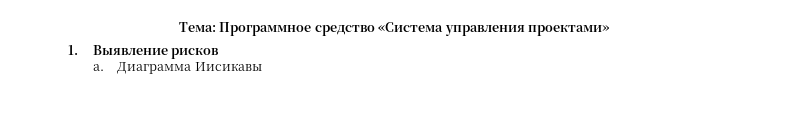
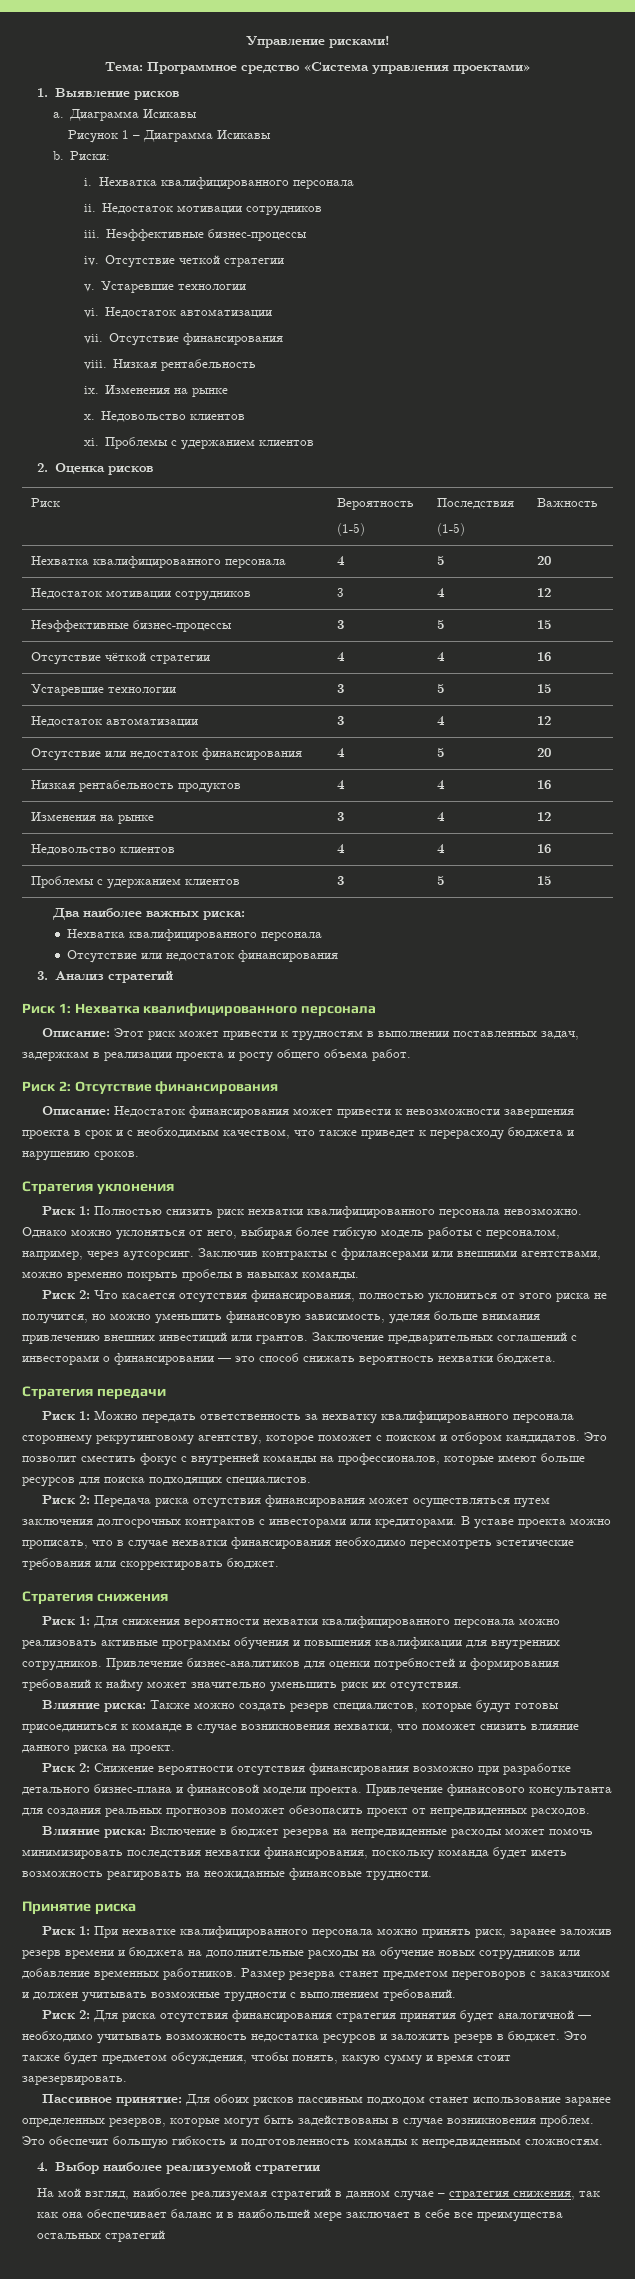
(179, 27) none -> [245,35,390,48] Управление рисками! //
[194,62,262,71] Иисикавы -> [143,109,198,119] [68,130,272,143] [52,151,111,160] [83,177,354,189] [83,203,323,216] [83,229,308,241] [83,255,285,268] [83,281,247,293] [83,307,273,318] [83,333,284,346] [83,359,257,371] [83,385,229,397] [83,411,246,422] [83,437,315,450] [37,463,153,475] [30,498,60,507] [336,498,414,510] [336,523,365,536] [436,498,514,509] [436,523,465,536] [536,498,598,507] [30,556,286,568] [336,556,345,566] [436,556,444,565] [536,556,551,565] [30,588,251,601] [336,588,344,597] [436,588,445,598] [536,588,551,597] [30,620,232,632] [336,620,344,629] [436,620,444,629] [536,620,551,629] [30,652,210,665] [336,652,345,662] [436,652,445,662] [536,652,551,661] [30,684,176,696] [336,684,344,693] [436,684,444,693] [536,684,551,693] [30,716,198,727] [336,716,344,725] [436,716,445,726] [536,716,551,725] [30,748,302,761] [336,748,345,758] [436,748,444,757] [536,748,551,757] [30,780,241,793] [336,780,345,790] [436,780,445,790] [536,780,551,789] [30,812,154,824] [336,812,344,821] [436,812,445,822] [536,812,551,821] [30,844,175,855] [336,844,345,854] [436,844,445,854] [536,844,551,853] [30,876,240,889] [336,876,344,885] [436,876,444,885] [536,876,551,885] [51,908,245,920] [67,929,323,941] [67,950,339,963] [37,971,173,983] [22,1003,377,1016] [41,1028,579,1041] [22,1049,411,1062] [22,1081,279,1094] [41,1106,574,1118] [22,1127,574,1140] [22,1151,139,1161] [22,1181,174,1195] [41,1206,582,1218] [22,1227,560,1240] [22,1248,601,1261] [22,1269,359,1281] [41,1290,607,1303] [22,1311,540,1324] [22,1332,577,1344] [22,1353,556,1365] [22,1386,166,1400] [41,1410,574,1424] [22,1432,607,1445] [22,1453,585,1466] [22,1477,311,1487] [41,1495,550,1508] [22,1516,611,1529] [22,1537,574,1550] [22,1558,279,1570] [22,1591,168,1605] [41,1616,560,1628] [22,1637,560,1650] [22,1658,559,1671] [22,1679,462,1692] [41,1700,559,1713] [22,1723,579,1734] [22,1745,175,1754] [41,1763,571,1776] [22,1784,612,1797] [22,1805,590,1817] [41,1826,593,1838] [22,1847,567,1860] [22,1868,432,1881] [22,1901,136,1915] [41,1926,612,1938] [22,1947,580,1960] [22,1968,610,1980] [22,1989,456,2002] [41,2010,591,2023] [22,2031,587,2044] [22,2052,511,2065] [22,2076,127,2085] [41,2094,611,2106] [22,2115,594,2128] [22,2136,603,2149] [37,2162,320,2174] [37,2188,601,2201] [37,2209,564,2222] [37,2230,166,2242] Исикавы // Рисунок 1 – Диаграмма Исикавы // b. Риски: // i. Нехватка квалифицированного персонала // ii. Недостаток мотивации сотрудников // iii. Неэффективные бизнес-процессы // iv. Отсутствие четкой стратегии // v. Устаревшие технологии // vi. Недостаток автоматизации // vii. Отсутствие финансирования // viii. Низкая рентабельность // ix. Изменения на рынке // x. Недовольство клиентов // xi. Проблемы с удержанием клиентов // 2. Оценка рисков // Риск | Вероятность // (1-5) | Последствия // (1-5) | Важность // Нехватка квалифицированного персонала | 4 | 5 | 20 // Недостаток мотивации сотрудников | 3 | 4 | 12 // Неэффективные бизнес-процессы | 3 | 5 | 15 // Отсутствие чёткой стратегии | 4 | 4 | 16 // Устаревшие технологии | 3 | 5 | 15 // Недостаток автоматизации | 3 | 4 | 12 // Отсутствие или недостаток финансирования | 4 | 5 | 20 // Низкая рентабельность продуктов | 4 | 4 | 16 // Изменения на рынке | 3 | 4 | 12 // Недовольство клиентов | 4 | 4 | 16 // Проблемы с удержанием клиентов | 3 | 5 | 15 // Два наиболее важных риска: // Нехватка квалифицированного персонала // Отсутствие или недостаток финансирования // 3. Анализ стратегий // Риск 1: Нехватка квалифицированного персонала // Описание: Этот риск может привести к трудностям в выполнении поставленных задач, задержкам в реализации проекта и росту общего объема работ. // Риск 2: Отсутствие финансирования // Описание: Недостаток финансирования может привести к невозможности завершения проекта в срок и с необходимым качеством, что также приведет к перерасходу бюджета и нарушению сроков. // Стратегия уклонения // Риск 1: Полностью снизить риск нехватки квалифицированного персонала невозможно. Однако можно уклоняться от него, выбирая более гибкую модель работы с персоналом, например, через аутсорсинг. Заключив контракты с фрилансерами или внешними агентствами, можно временно покрыть пробелы в навыках команды. // Риск 2: Что касается отсутствия финансирования, полностью уклониться от этого риска не получится, но можно уменьшить финансовую зависимость, уделяя больше внимания привлечению внешних инвестиций или грантов. Заключение предварительных соглашений с инвесторами о финансировании — это способ снижать вероятность нехватки бюджета. // Стратегия передачи // Риск 1: Можно передать ответственность за нехватку квалифицированного персонала стороннему рекрутинговому агентству, которое поможет с поиском и отбором кандидатов. Это позволит сместить фокус с внутренней команды на профессионалов, которые имеют больше ресурсов для поиска подходящих специалистов. // Риск 2: Передача риска отсутствия финансирования может осуществляться путем заключения долгосрочных контрактов с инвесторами или кредиторами. В уставе проекта можно прописать, что в случае нехватки финансирования необходимо пересмотреть эстетические требования или скорректировать бюджет. // Стратегия снижения // Риск 1: Для снижения вероятности нехватки квалифицированного персонала можно реализовать активные программы обучения и повышения квалификации для внутренних сотрудников. Привлечение бизнес-аналитиков для оценки потребностей и формирования требований к найму может значительно уменьшить риск их отсутствия. // Влияние риска: Также можно создать резерв специалистов, которые будут готовы присоединиться к команде в случае возникновения нехватки, что поможет снизить влияние данного риска на проект. // Риск 2: Снижение вероятности отсутствия финансирования возможно при разработке детального бизнес-плана и финансовой модели проекта. Привлечение финансового консультанта для создания реальных прогнозов поможет обезопасить проект от непредвиденных расходов. // Влияние риска: Включение в бюджет резерва на непредвиденные расходы может помочь минимизировать последствия нехватки финансирования, поскольку команда будет иметь возможность реагировать на неожиданные финансовые трудности. // Принятие риска // Риск 1: При нехватке квалифицированного персонала можно принять риск, заранее заложив резерв времени и бюджета на дополнительные расходы на обучение новых сотрудников или добавление временных работников. Размер резерва станет предметом переговоров с заказчиком и должен учитывать возможные трудности с выполнением требований. // Риск 2: Для риска отсутствия финансирования стратегия принятия будет аналогичной — необходимо учитывать возможность недостатка ресурсов и заложить резерв в бюджет. Это также будет предметом обсуждения, чтобы понять, какую сумму и время стоит зарезервировать. // Пассивное принятие: Для обоих рисков пассивным подходом станет использование заранее определенных резервов, которые могут быть задействованы в случае возникновения проблем. Это обеспечит большую гибкость и подготовленность команды к непредвиденным сложностям. // 4. Выбор наиболее реализуемой стратегии // На мой взгляд, наиболее реализуемая стратегий в данном случае – стратегия снижения, так как она обеспечивает баланс и в наибольшей мере заключает в себе все преимущества остальных стратегий

